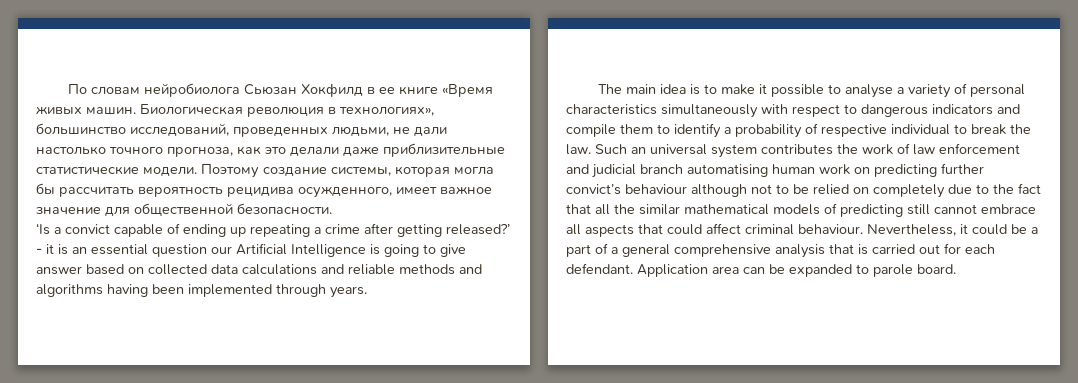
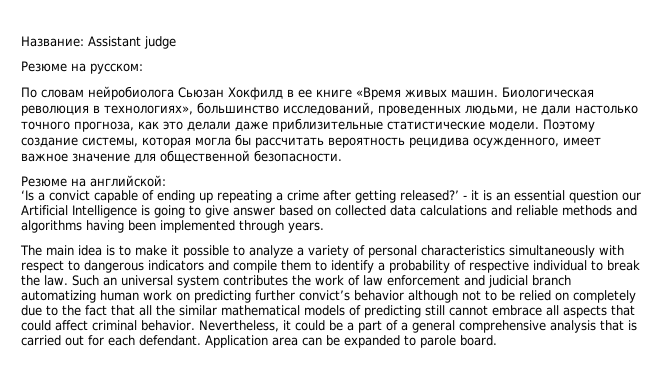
(67, 88) none -> [21,36,176,49] [21,61,143,74] Название: Assistant judge // Резюме на русском: //
(332, 208) none -> [21,175,166,187] // Резюме на английской:
[844,84,893,98] analyse -> [249,245,293,258] analyze
[687,164,768,177] automatising -> [21,290,96,303] automatizing
[625,184,687,194] behaviour -> [354,290,404,301] behavior
[798,224,863,234] behaviour. -> [141,320,195,331] behavior.

